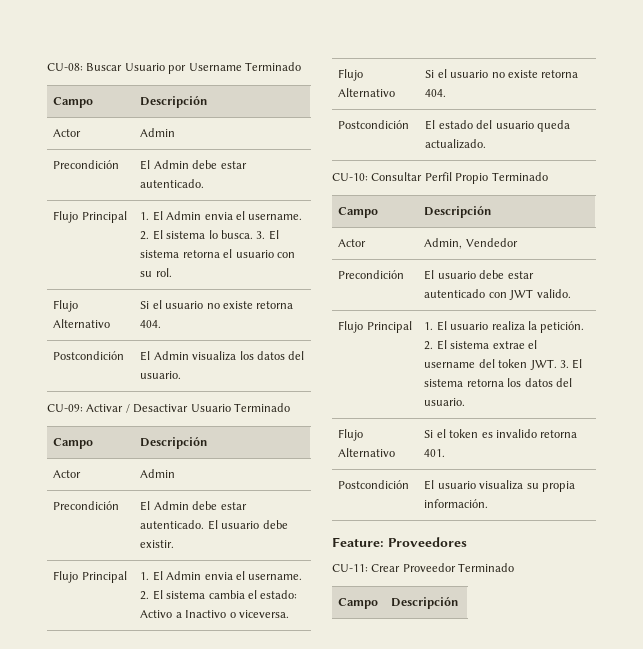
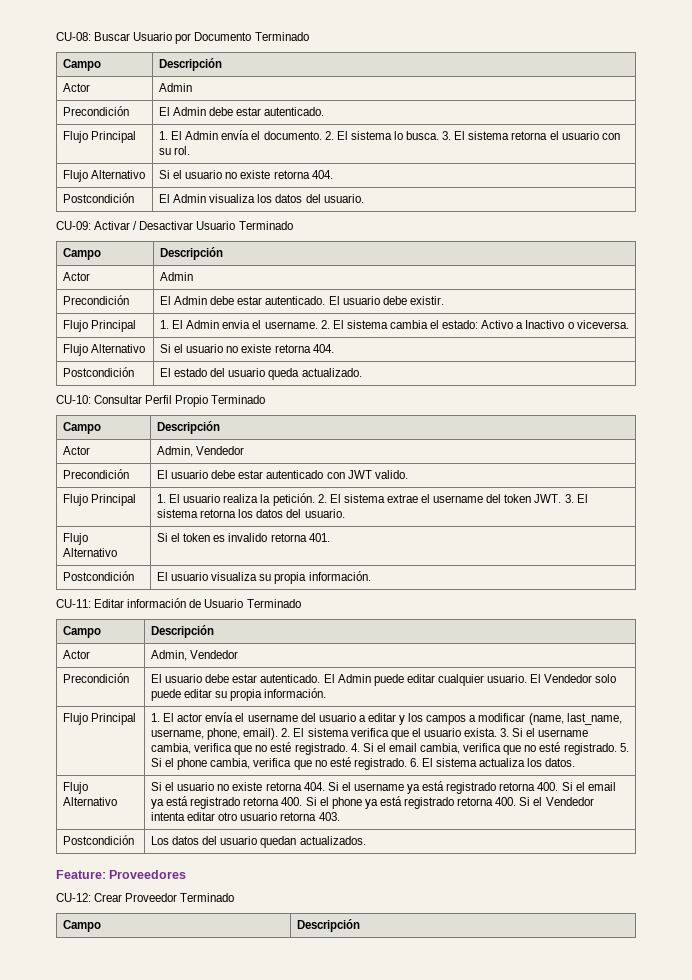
[188,63,242,71] Username -> [194,32,252,41] Documento
[204,211,303,220] envia el username. -> [221,130,322,140] envía el documento.
(489, 503) none -> [56,598,301,608] [62,626,101,638] [150,625,214,638] [62,650,90,659] [150,650,239,661] [62,673,129,683] [150,674,617,686] [150,688,327,701] [62,713,137,725] [150,712,622,725] [150,728,589,740] [150,742,629,755] [150,757,576,770] [62,782,88,794] [62,797,117,806] [150,781,616,794] [150,796,594,809] [150,812,340,821] [62,835,134,845] [150,836,366,848] // CU-11: Editar información de Usuario Terminado // Campo | Descripción // Actor | Admin, Vendedor // Precondición | El usuario debe estar autenticado. El Admin puede editar cualquier usuario. El Vendedor solo puede editar su propia información. // Flujo Principal | 1. El actor envía el username del usuario a editar y los campos a modificar (name, last_name, username, phone, email). 2. El sistema verifica que el usuario exista. 3. Si el username cambia, verifica que no esté registrado. 4. Si el email cambia, verifica que no esté registrado. 5. Si el phone cambia, verifica que no esté registrado. 6. El sistema actualiza los datos. // Flujo Alternativo | Si el usuario no existe retorna 404. Si el username ya está registrado retorna 400. Si el email ya está registrado retorna 400. Si el phone ya está registrado retorna 400. Si el Vendedor intenta editar otro usuario retorna 403. // Postcondición | Los datos del usuario quedan actualizados.
[332,564,368,572] CU-11: -> [56,893,91,902] CU-12:

